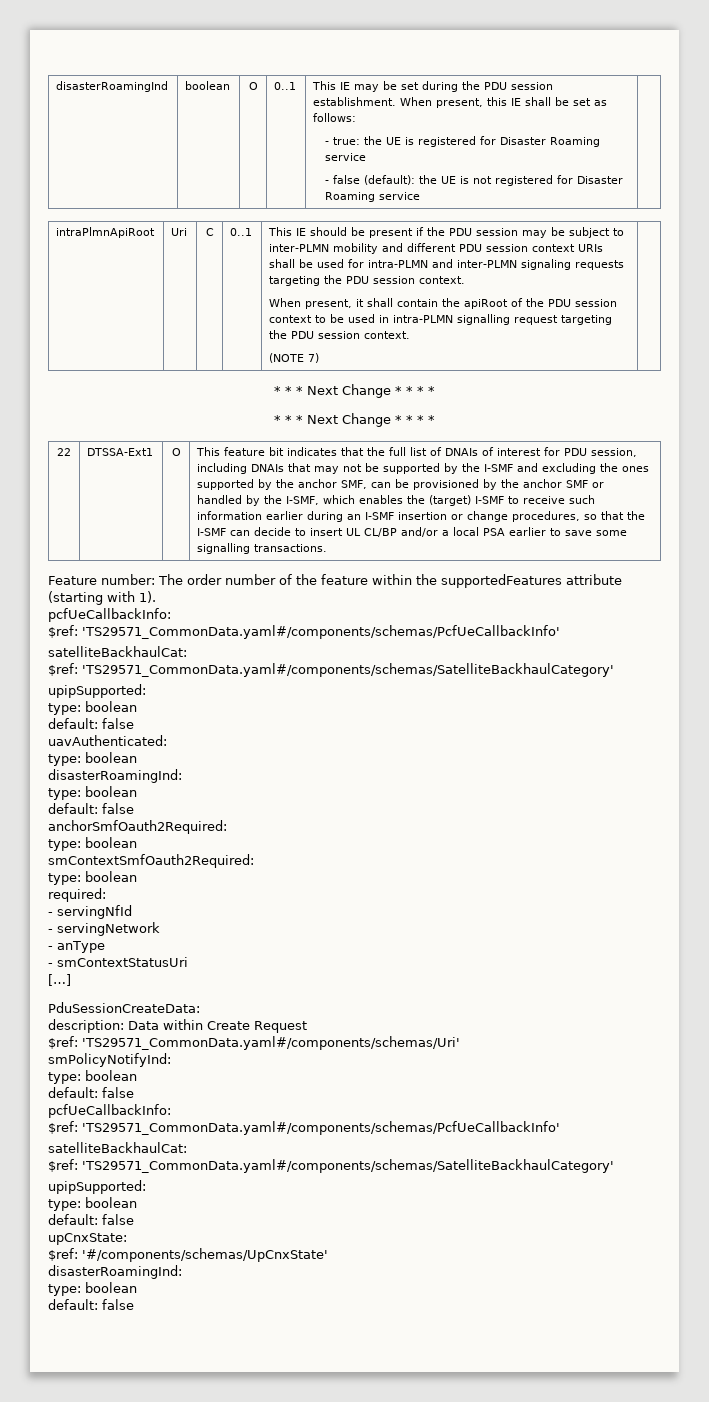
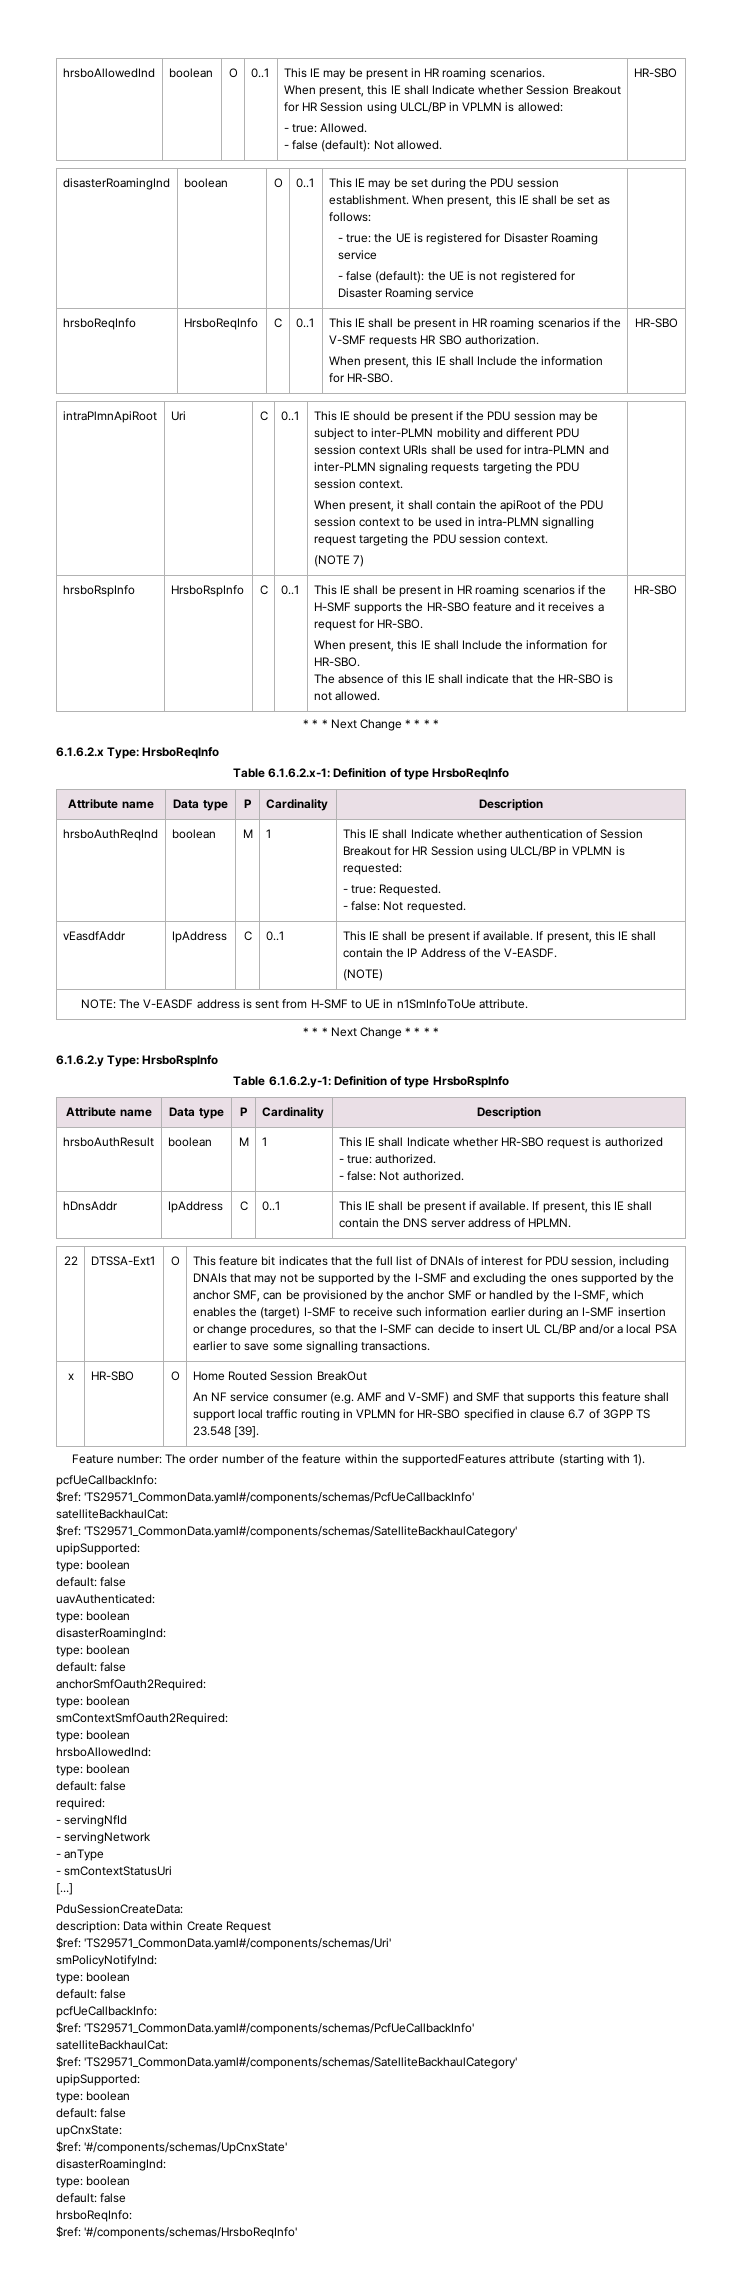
(56, 86) none -> [62,68,155,78] [168,68,213,78] [228,68,238,78] [250,68,269,78] [283,68,545,80] [283,85,621,97] [283,102,563,114] [283,123,368,133] [283,140,442,152] [633,68,677,78] hrsboAllowedInd | boolean | O | 0..1 | This IE may be present in HR roaming scenarios. // When present, this IE shall Indicate whether Session Breakout for HR Session using ULCL/BP in VPLMN is allowed: // - true: Allowed. // - false (default): Not allowed. | HR-SBO //
(421, 196) none -> [62,318,136,330] [183,318,258,330] [274,318,282,328] [295,318,314,328] [328,318,622,330] [328,335,539,347] [328,356,604,368] [328,373,394,383] [635,318,678,328] // hrsboReqInfo | HrsboReqInfo | C | 0..1 | This IE shall be present in HR roaming scenarios if the V-SMF requests HR SBO authorization. // When present, this IE shall Include the information for HR-SBO. | HR-SBO
[274,384,435,398] [274,413,435,427] // * * * Next Change * * * * // * * * Next Change * * * * -> [62,585,135,597] [170,585,244,597] [259,585,268,595] [280,585,299,595] [313,585,607,597] [313,602,604,614] [313,619,424,631] [313,640,608,652] [313,657,360,667] [313,674,614,684] [313,691,381,701] [633,585,677,595] [303,719,439,731] [56,747,220,759] [232,768,510,780] [68,799,154,809] [173,799,228,811] [244,799,252,808] [265,799,328,811] [479,799,543,811] [62,829,158,841] [171,829,216,839] [242,829,253,838] [265,829,271,838] [342,829,644,839] [342,846,625,858] [342,863,402,875] [342,884,442,896] [342,901,466,913] [62,931,126,941] [171,931,227,943] [243,931,252,941] [265,931,284,941] [342,931,657,943] [342,948,558,958] [342,969,383,981] [80,999,528,1009] [303,1027,439,1039] [56,1055,219,1067] [233,1076,509,1088] [66,1107,152,1117] [169,1107,224,1119] [240,1107,248,1116] [261,1107,324,1119] [477,1107,541,1119] [62,1137,154,1147] [167,1137,212,1147] [238,1137,249,1146] [261,1137,267,1146] [338,1137,663,1149] [338,1154,437,1164] [338,1171,464,1181] [62,1201,118,1211] [167,1201,223,1213] [239,1201,248,1211] [261,1201,280,1211] [338,1201,653,1213] [338,1218,572,1228] // hrsboRspInfo | HrsboRspInfo | C | 0..1 | This IE shall be present in HR roaming scenarios if the H-SMF supports the HR-SBO feature and it receives a request for HR-SBO. // When present, this IE shall Include the information for HR-SBO. // The absence of this IE shall indicate that the HR-SBO is not allowed. | HR-SBO // * * * Next Change * * * * // 6.1.6.2.x Type: HrsboReqInfo // Table 6.1.6.2.x-1: Definition of type HrsboReqInfo // Attribute name | Data type | P | Cardinality | Description // hrsboAuthReqInd | boolean | M | 1 | This IE shall Indicate whether authentication of Session Breakout for HR Session using ULCL/BP in VPLMN is requested: // - true: Requested. // - false: Not requested. // vEasdfAddr | IpAddress | C | 0..1 | This IE shall be present if available. If present, this IE shall contain the IP Address of the V-EASDF. // (NOTE) // NOTE: The V-EASDF address is sent from H-SMF to UE in n1SmInfoToUe attribute. // * * * Next Change * * * * // 6.1.6.2.y Type: HrsboRspInfo // Table 6.1.6.2.y-1: Definition of type HrsboRspInfo // Attribute name | Data type | P | Cardinality | Description // hrsboAuthResult | boolean | M | 1 | This IE shall Indicate whether HR-SBO request is authorized // - true: authorized. // - false: Not authorized. // hDnsAddr | IpAddress | C | 0..1 | This IE shall be present if available. If present, this IE shall contain the DNS server address of HPLMN.
(328, 548) none -> [67,1373,74,1380] [90,1371,134,1381] [170,1371,180,1381] [192,1371,367,1381] [192,1392,670,1404] [192,1409,651,1421] [192,1426,260,1438] // x | HR-SBO | O | Home Routed Session BreakOut // An NF service consumer (e.g. AMF and V-SMF) and SMF that supports this feature shall support local traffic routing in VPLMN for HR-SBO specified in clause 6.7 of 3GPP TS 23.548 [39].
(137, 876) none -> [56,1747,151,1757] [56,1764,131,1776] [56,1781,127,1791] // hrsboAllowedInd: // type: boolean // default: false
(134, 1304) none -> [56,2210,132,2222] [56,2226,298,2239] // hrsboReqInfo: // $ref: '#/components/schemas/HrsboReqInfo'

